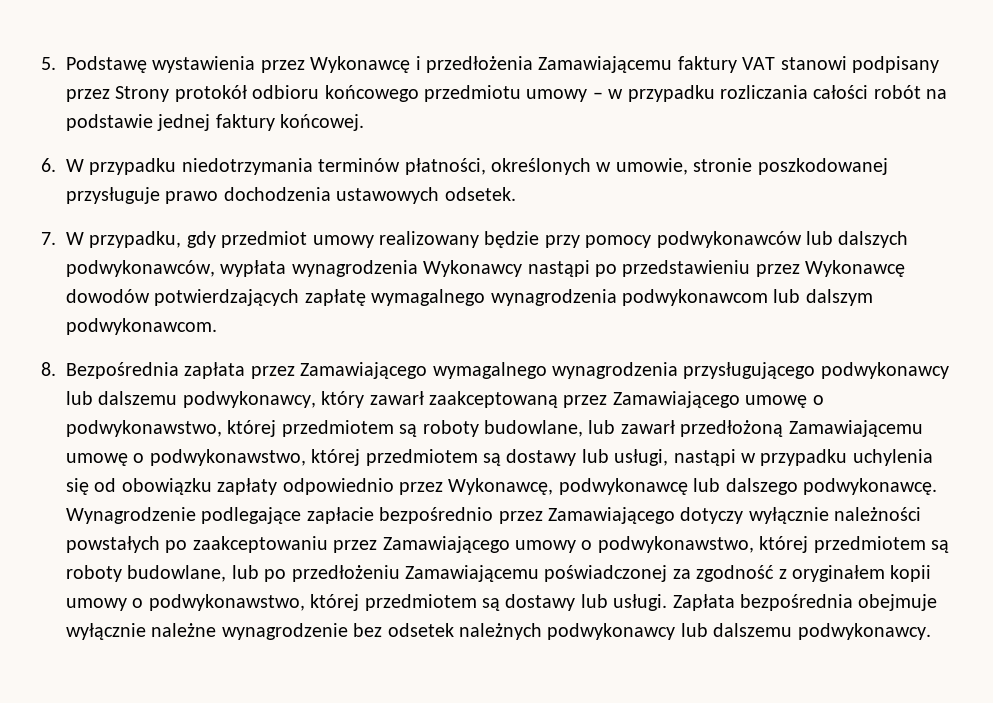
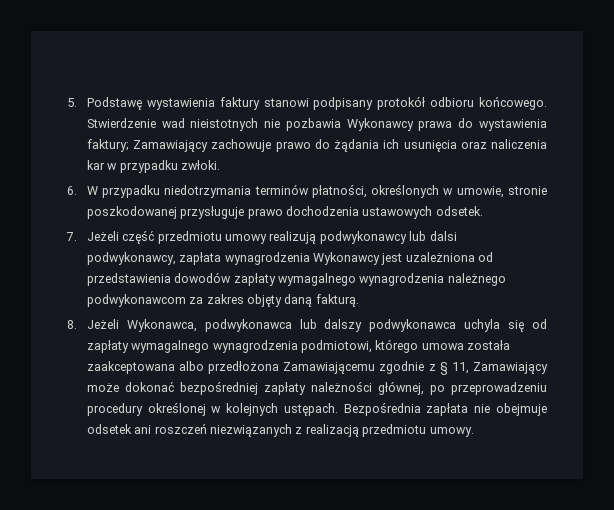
[260,56,939,73] [66,85,948,102] [66,114,365,131] przez Wykonawcę i przedłożenia Zamawiającemu faktury VAT stanowi podpisany przez Strony protokół odbioru końcowego przedmiotu umowy – w przypadku rozliczania całości robót na podstawie jednej faktury końcowej. -> [219,96,547,110] [86,118,547,131] [86,139,547,152] [86,160,221,173] faktury stanowi podpisany protokół odbioru końcowego. Stwierdzenie wad nieistotnych nie pozbawia Wykonawcy prawa do wystawienia faktury; Zamawiający zachowuje prawo do żądania ich usunięcia oraz naliczenia kar w przypadku zwłoki.
[66,231,909,248] [66,260,906,277] [66,289,873,306] [66,318,217,335] [41,362,949,379] [66,391,824,408] [66,420,923,437] [66,449,933,466] [66,478,937,495] [66,507,922,524] [66,536,949,553] [66,565,932,582] [66,594,938,611] [66,623,931,640] W przypadku, gdy przedmiot umowy realizowany będzie przy pomocy podwykonawców lub dalszych podwykonawców, wypłata wynagrodzenia Wykonawcy nastąpi po przedstawieniu przez Wykonawcę dowodów potwierdzających zapłatę wymagalnego wynagrodzenia podwykonawcom lub dalszym podwykonawcom. // 8. Bezpośrednia zapłata przez Zamawiającego wymagalnego wynagrodzenia przysługującego podwykonawcy lub dalszemu podwykonawcy, który zawarł zaakceptowaną przez Zamawiającego umowę o podwykonawstwo, której przedmiotem są roboty budowlane, lub zawarł przedłożoną Zamawiającemu umowę o podwykonawstwo, której przedmiotem są dostawy lub usługi, nastąpi w przypadku uchylenia się od obowiązku zapłaty odpowiednio przez Wykonawcę, podwykonawcę lub dalszego podwykonawcę. Wynagrodzenie podlegające zapłacie bezpośrednio przez Zamawiającego dotyczy wyłącznie należności powstałych po zaakceptowaniu przez Zamawiającego umowy o podwykonawstwo, której przedmiotem są roboty budowlane, lub po przedłożeniu Zamawiającemu poświadczonej za zgodność z oryginałem kopii umowy o podwykonawstwo, której przedmiotem są dostawy lub usługi. Zapłata bezpośrednia obejmuje wyłącznie należne wynagrodzenie bez odsetek należnych podwykonawcy lub dalszemu podwykonawcy. -> [86,230,457,244] [86,252,494,265] [86,272,506,286] [86,294,359,307] [67,319,547,332] [86,339,511,353] [86,361,548,375] [86,381,547,395] [86,402,547,416] [86,424,474,437] Jeżeli część przedmiotu umowy realizują podwykonawcy lub dalsi podwykonawcy, zapłata wynagrodzenia Wykonawcy jest uzależniona od przedstawienia dowodów zapłaty wymagalnego wynagrodzenia należnego podwykonawcom za zakres objęty daną fakturą. // 8. Jeżeli Wykonawca, podwykonawca lub dalszy podwykonawca uchyla się od zapłaty wymagalnego wynagrodzenia podmiotowi, którego umowa została zaakceptowana albo przedłożona Zamawiającemu zgodnie z § 11, Zamawiający może dokonać bezpośredniej zapłaty należności głównej, po przeprowadzeniu procedury określonej w kolejnych ustępach. Bezpośrednia zapłata nie obejmuje odsetek ani roszczeń niezwiązanych z realizacją przedmiotu umowy.

